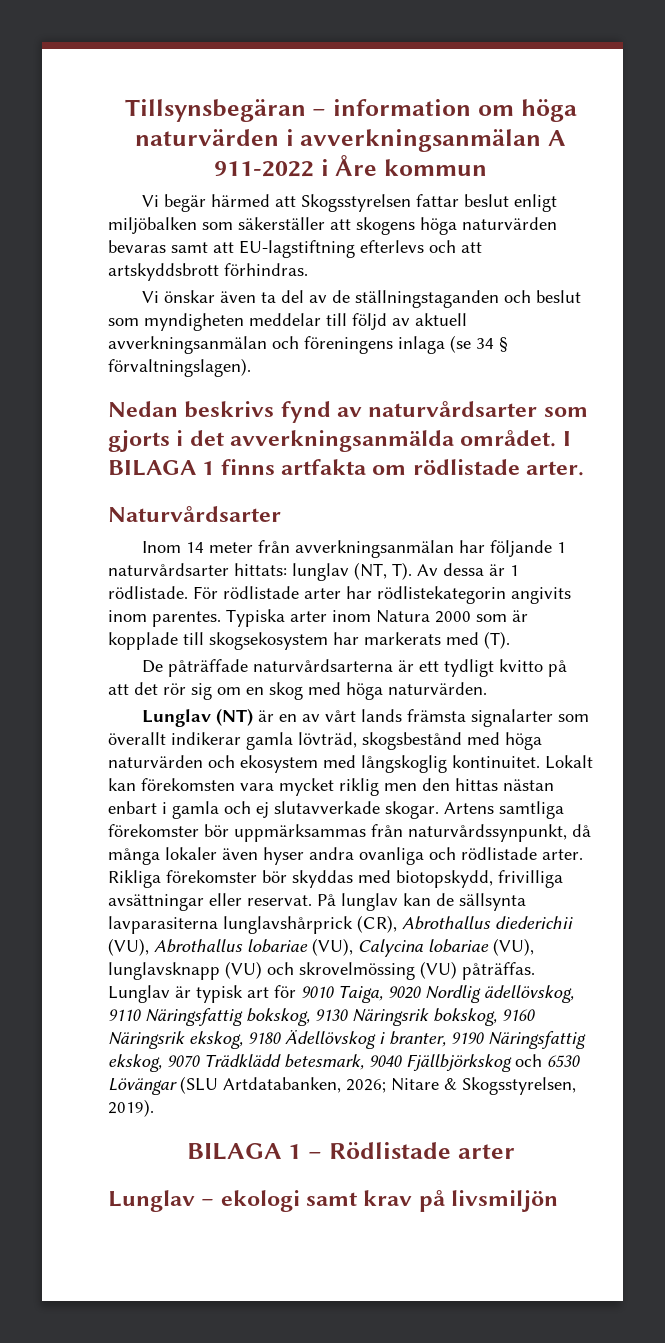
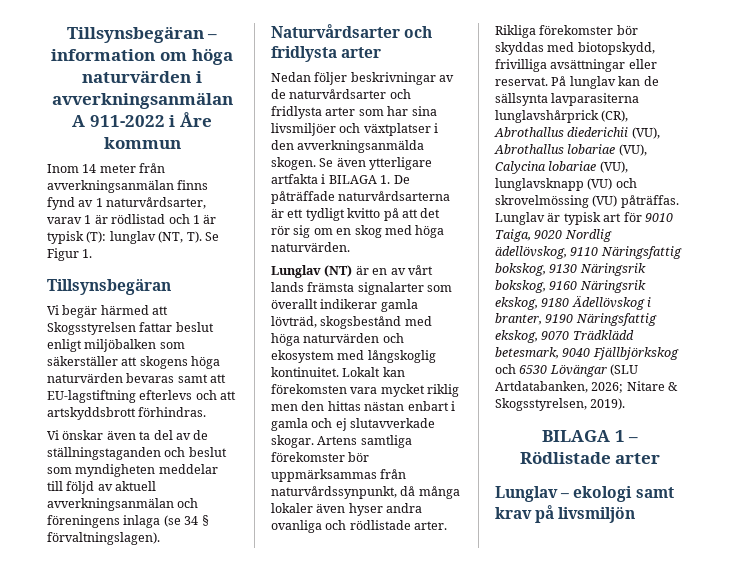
(488, 167) none -> [47,163,166,173] [47,180,209,193] [47,197,207,210] [47,214,217,224] [47,231,219,244] [47,248,93,261] [47,278,171,295] // Inom 14 meter från avverkningsanmälan finns fynd av 1 naturvårdsarter, varav 1 är rödlistad och 1 är typisk (T): lunglav (NT, T). Se Figur 1. // Tillsynsbegäran
[108,401,588,423] [108,430,571,452] [108,459,585,476] [108,506,281,522] [142,540,567,558] [108,562,519,581] [108,586,571,604] [108,609,528,627] [108,631,510,650] Nedan beskrivs fynd av naturvårdsarter som gjorts i det avverkningsanmälda området. I BILAGA 1 finns artfakta om rödlistade arter. // Naturvårdsarter // Inom 14 meter från avverkningsanmälan har följande 1 naturvårdsarter hittats: lunglav (NT, T). Av dessa är 1 rödlistade. För rödlistade arter har rödlistekategorin angivits inom parentes. Typiska arter inom Natura 2000 som är kopplade till skogsekosystem har markerats med (T). // -> [271,24,433,38] [271,46,382,62] [271,72,455,85] [271,89,411,99] [271,106,437,119] [271,123,439,136] [271,140,425,153] [271,157,433,170] [271,174,391,184] Naturvårdsarter och fridlysta arter // Nedan följer beskrivningar av de naturvårdsarter och fridlysta arter som har sina livsmiljöer och växtplatser i den avverkningsanmälda skogen. Se även ytterligare artfakta i BILAGA 1.

